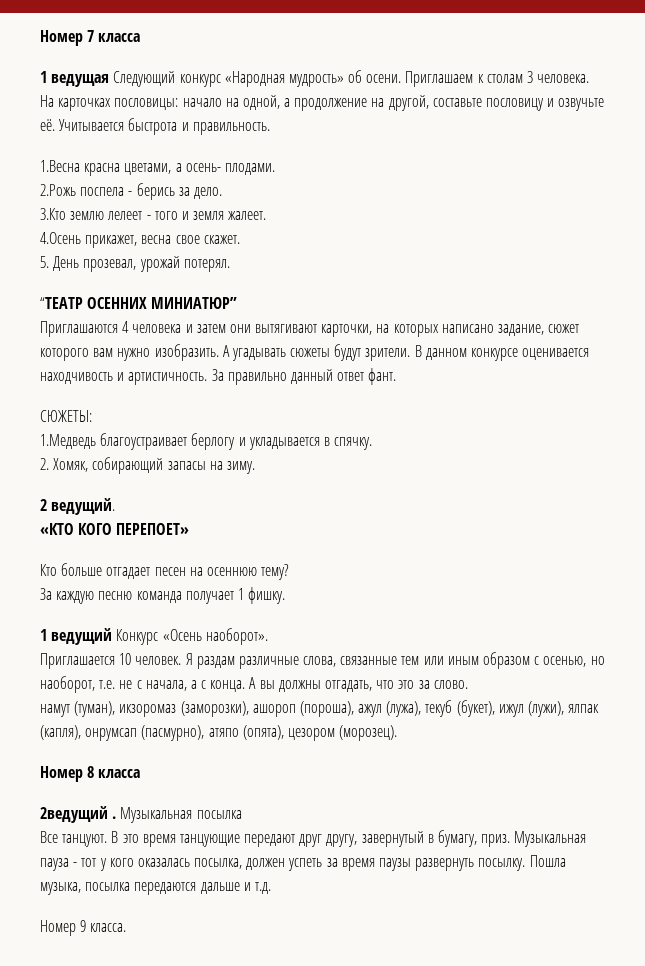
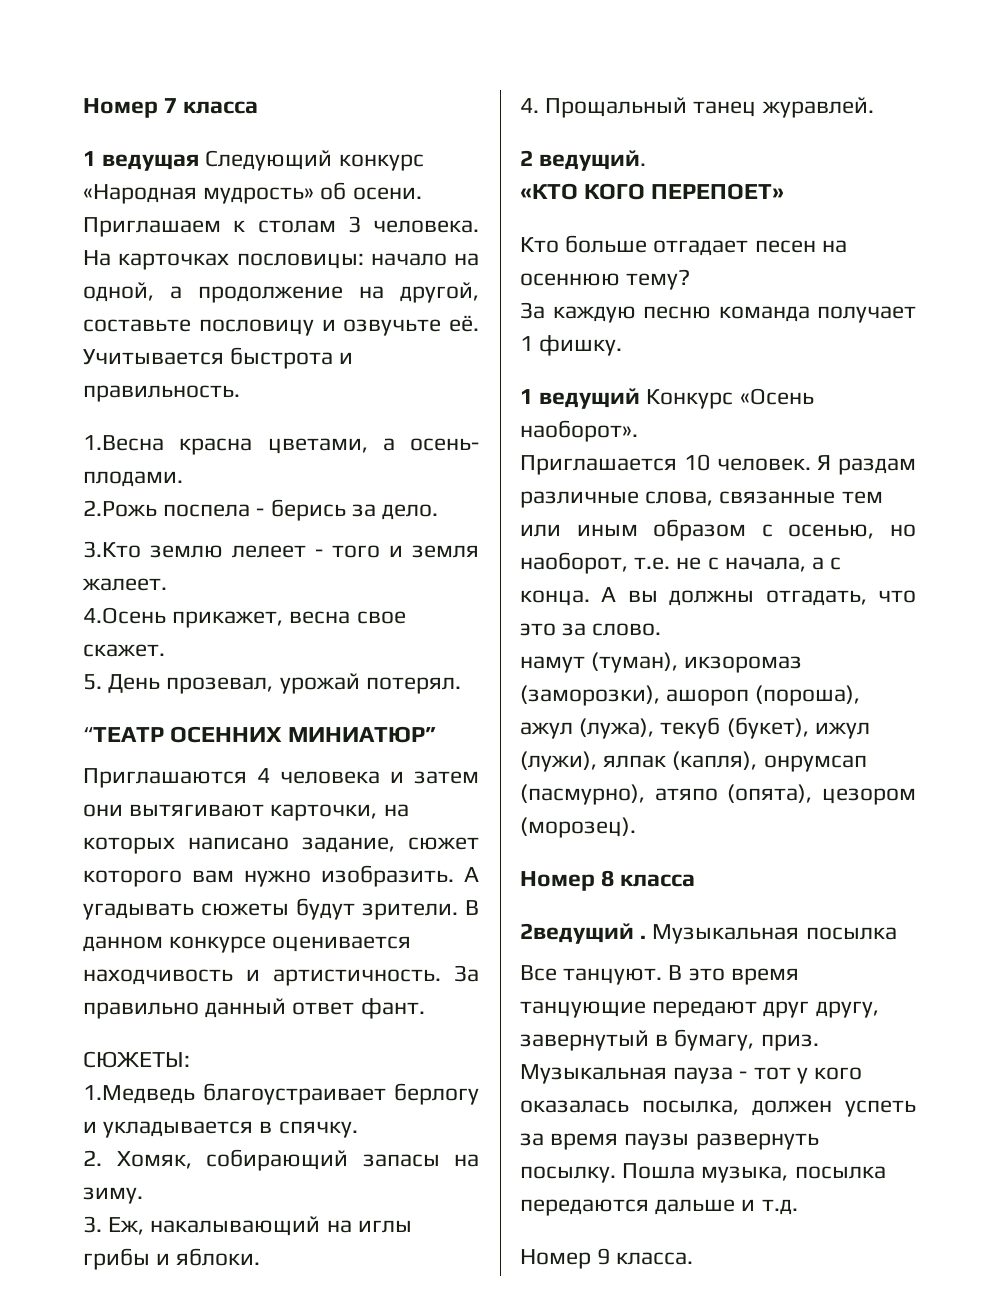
(255, 467) none -> [83,1216,412,1236] [83,1248,261,1270] [520,97,874,118] // 3. Еж, накалывающий на иглы грибы и яблоки. // 4. Прощальный танец журавлей.

